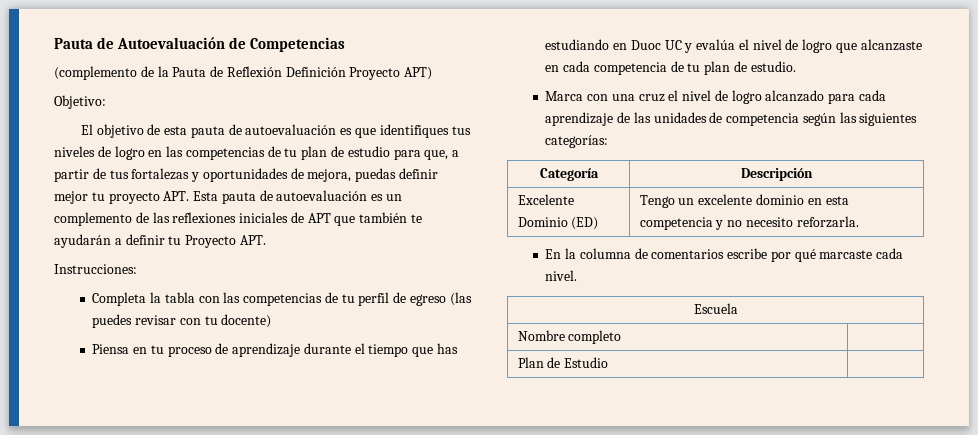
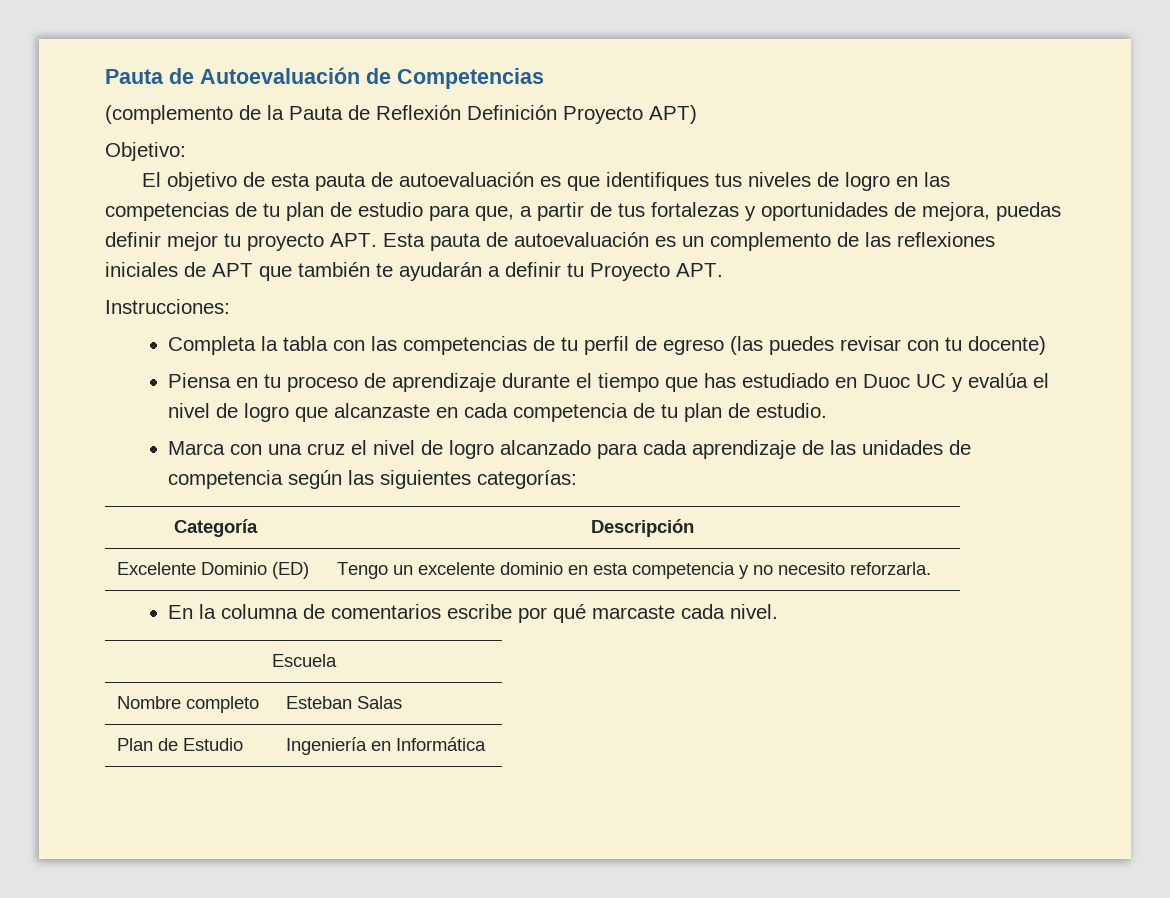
[545,39,610,50] estudiando -> [742,373,830,388] estudiado
(622, 337) none -> [286,696,403,709] Esteban Salas
(609, 362) none -> [286,737,487,755] Ingeniería en Informática

